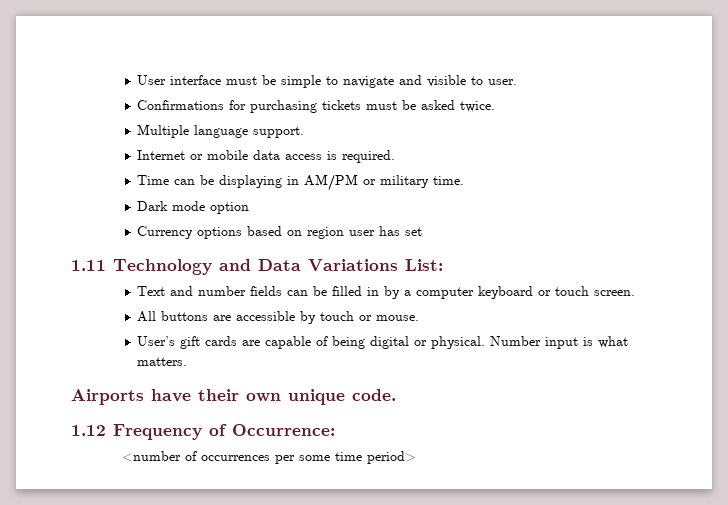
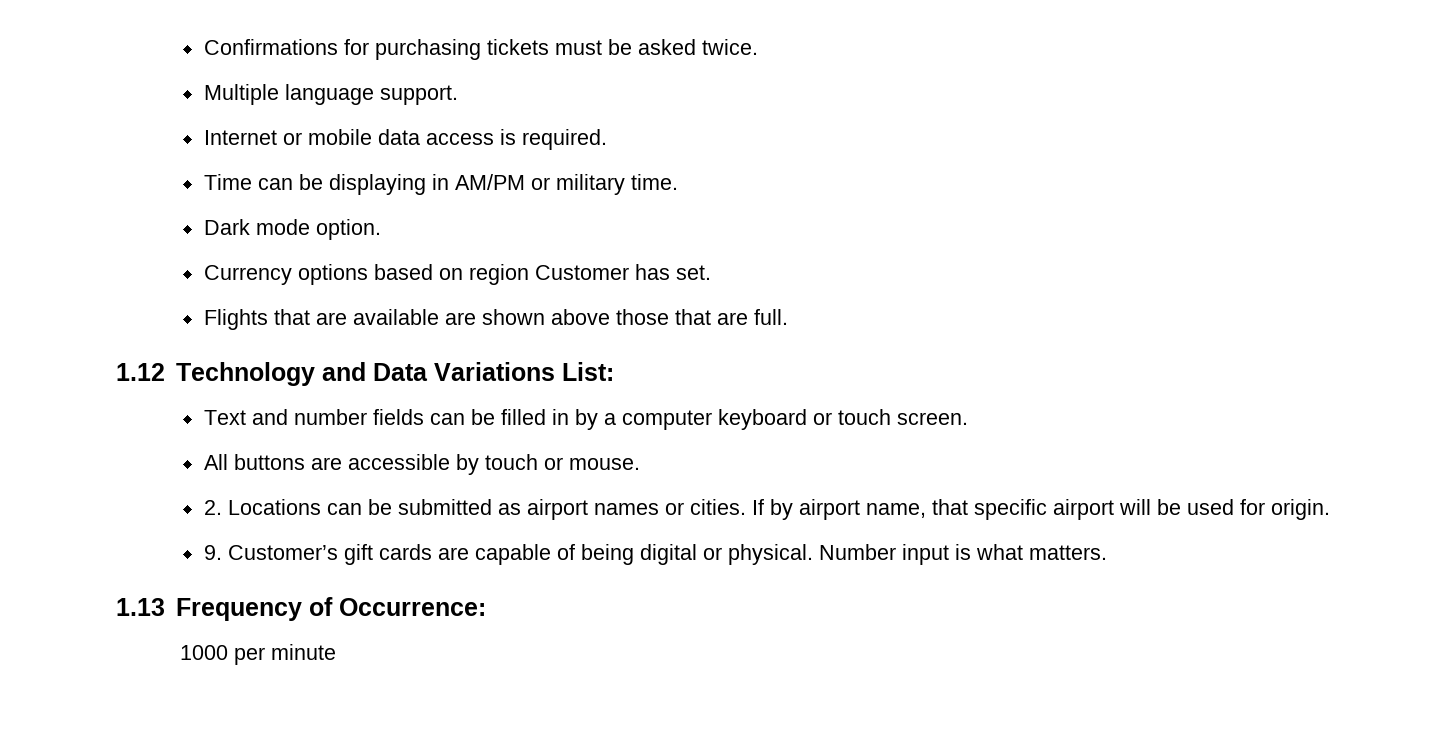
[137,75,518,88] User interface must be simple to navigate and visible to user. // -> (203, 47) none
[210,202,250,214] option -> [315,219,381,240] option.
[349,226,423,236] [71,260,106,271] user has set // 1.11 -> [534,264,711,280] [203,309,788,330] [116,363,165,381] Customer has set. // Flights that are available are shown above those that are full. // 1.12
[137,336,176,346] User’s -> [203,499,1330,520] [203,545,338,560] 2. Locations can be submitted as airport names or cities. If by airport name, that specific airport will be used for origin. // 9. Customer’s
[71,389,396,405] [71,424,335,440] [121,451,416,464] Airports have their own unique code. // 1.12 Frequency of Occurrence: // <number of occurrences per some time period> -> [116,597,486,621] [179,644,336,665] 1.13 Frequency of Occurrence: // 1000 per minute

